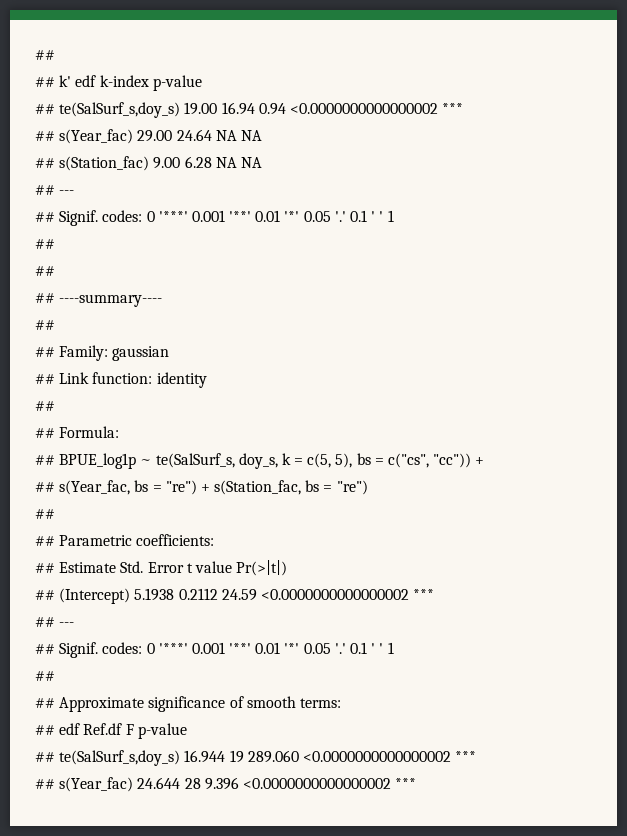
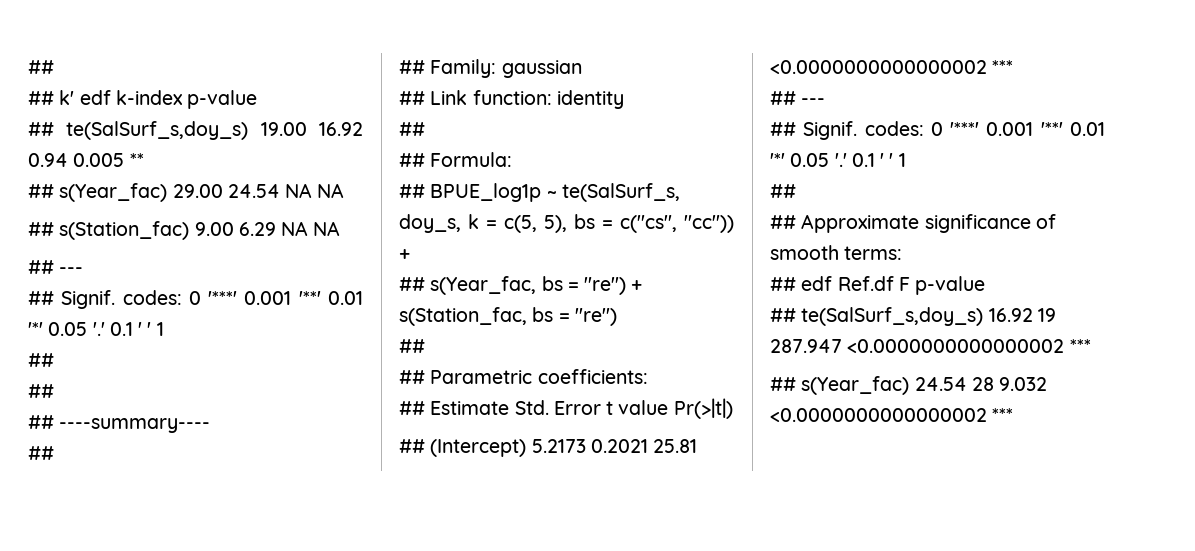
[221,102,464,115] 16.94 0.94 <0.0000000000000002 *** -> [319,122,364,136] [28,153,144,167] 16.92 0.94 0.005 **
[176,129,212,141] 24.64 -> [227,184,280,198] 24.54
[184,156,212,168] 6.28 -> [238,222,276,236] 6.29
[134,588,257,601] 5.1938 0.2112 24.59 -> [531,439,698,453] 5.2173 0.2021 25.81
[184,750,477,763] [35,777,239,792] 16.944 19 289.060 <0.0000000000000002 *** // ## s(Year_fac) 24.644 28 9.396 -> [988,308,1056,322] [770,339,1091,353] [770,376,1048,395] 16.92 19 287.947 <0.0000000000000002 *** // ## s(Year_fac) 24.54 28 9.032

